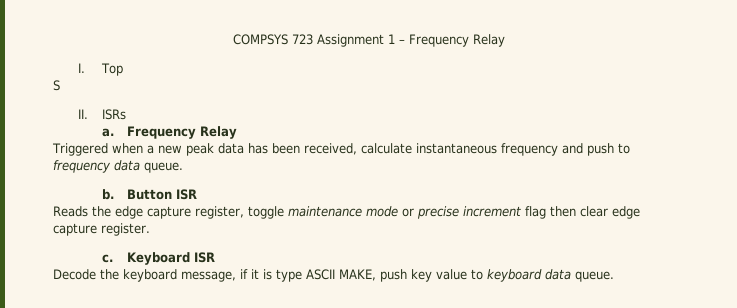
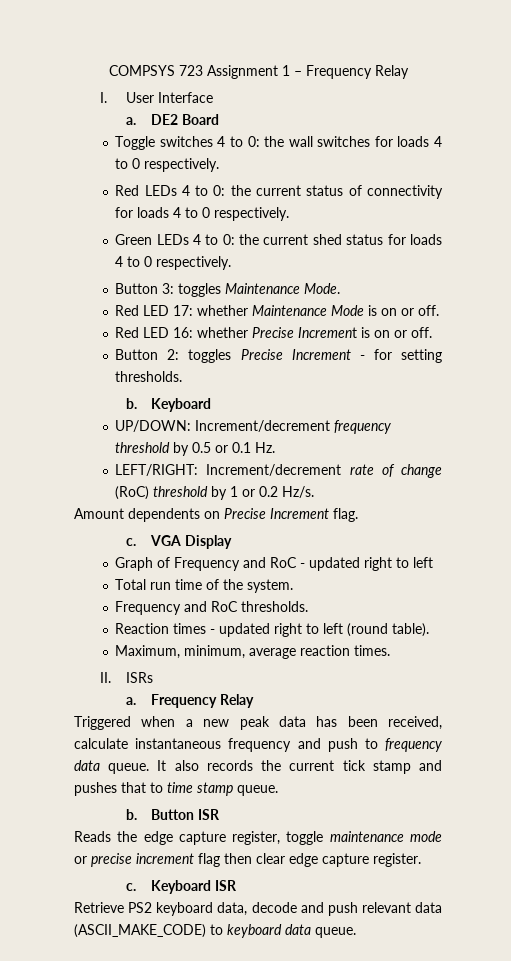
[101,63,124,76] [53,80,60,91] Top // S -> [125,92,213,103] [125,114,220,125] [115,136,442,150] [115,158,220,172] [115,185,443,199] [115,207,290,221] [115,234,443,245] [115,256,232,270] [115,283,341,297] [115,305,440,316] [115,327,433,338] [115,349,443,363] [115,371,183,382] [125,398,212,412] [115,420,392,434] [115,442,276,456] [115,464,442,478] [115,486,315,500] [74,508,358,522] [125,535,233,549] [115,557,434,571] [115,579,294,593] [115,601,309,615] [115,623,430,637] [115,645,391,659] User Interface // a. DE2 Board // Toggle switches 4 to 0: the wall switches for loads 4 to 0 respectively. // Red LEDs 4 to 0: the current status of connectivity for loads 4 to 0 respectively. // Green LEDs 4 to 0: the current shed status for loads 4 to 0 respectively. // Button 3: toggles Maintenance Mode. // Red LED 17: whether Maintenance Mode is on or off. // Red LED 16: whether Precise Increment is on or off. // Button 2: toggles Precise Increment - for setting thresholds. // b. Keyboard // UP/DOWN: Increment/decrement frequency threshold by 0.5 or 0.1 Hz. // LEFT/RIGHT: Increment/decrement rate of change (RoC) threshold by 1 or 0.2 Hz/s. // Amount dependents on Precise Increment flag. // c. VGA Display // Graph of Frequency and RoC - updated right to left // Total run time of the system. // Frequency and RoC thresholds. // Reaction times - updated right to left (round table). // Maximum, minimum, average reaction times.
(183, 167) none -> [157,760,443,774] [74,782,278,796] It also records the current tick stamp and pushes that to time stamp queue.
[53,269,467,282] Decode the keyboard message, if it is type ASCII MAKE, push key value -> [74,902,442,916] [74,924,206,938] Retrieve PS2 keyboard data, decode and push relevant data (ASCII_MAKE_CODE)

